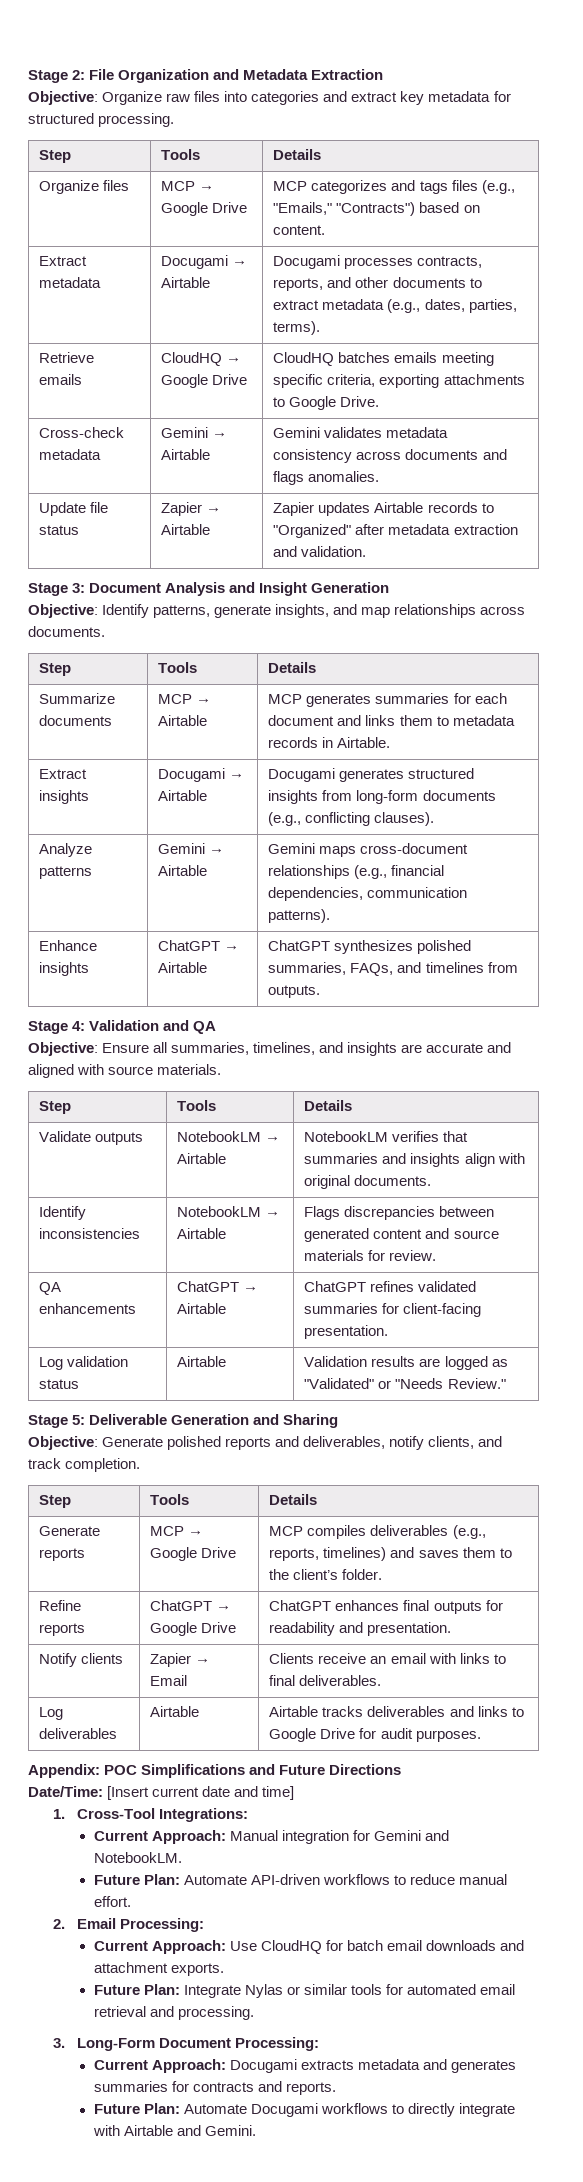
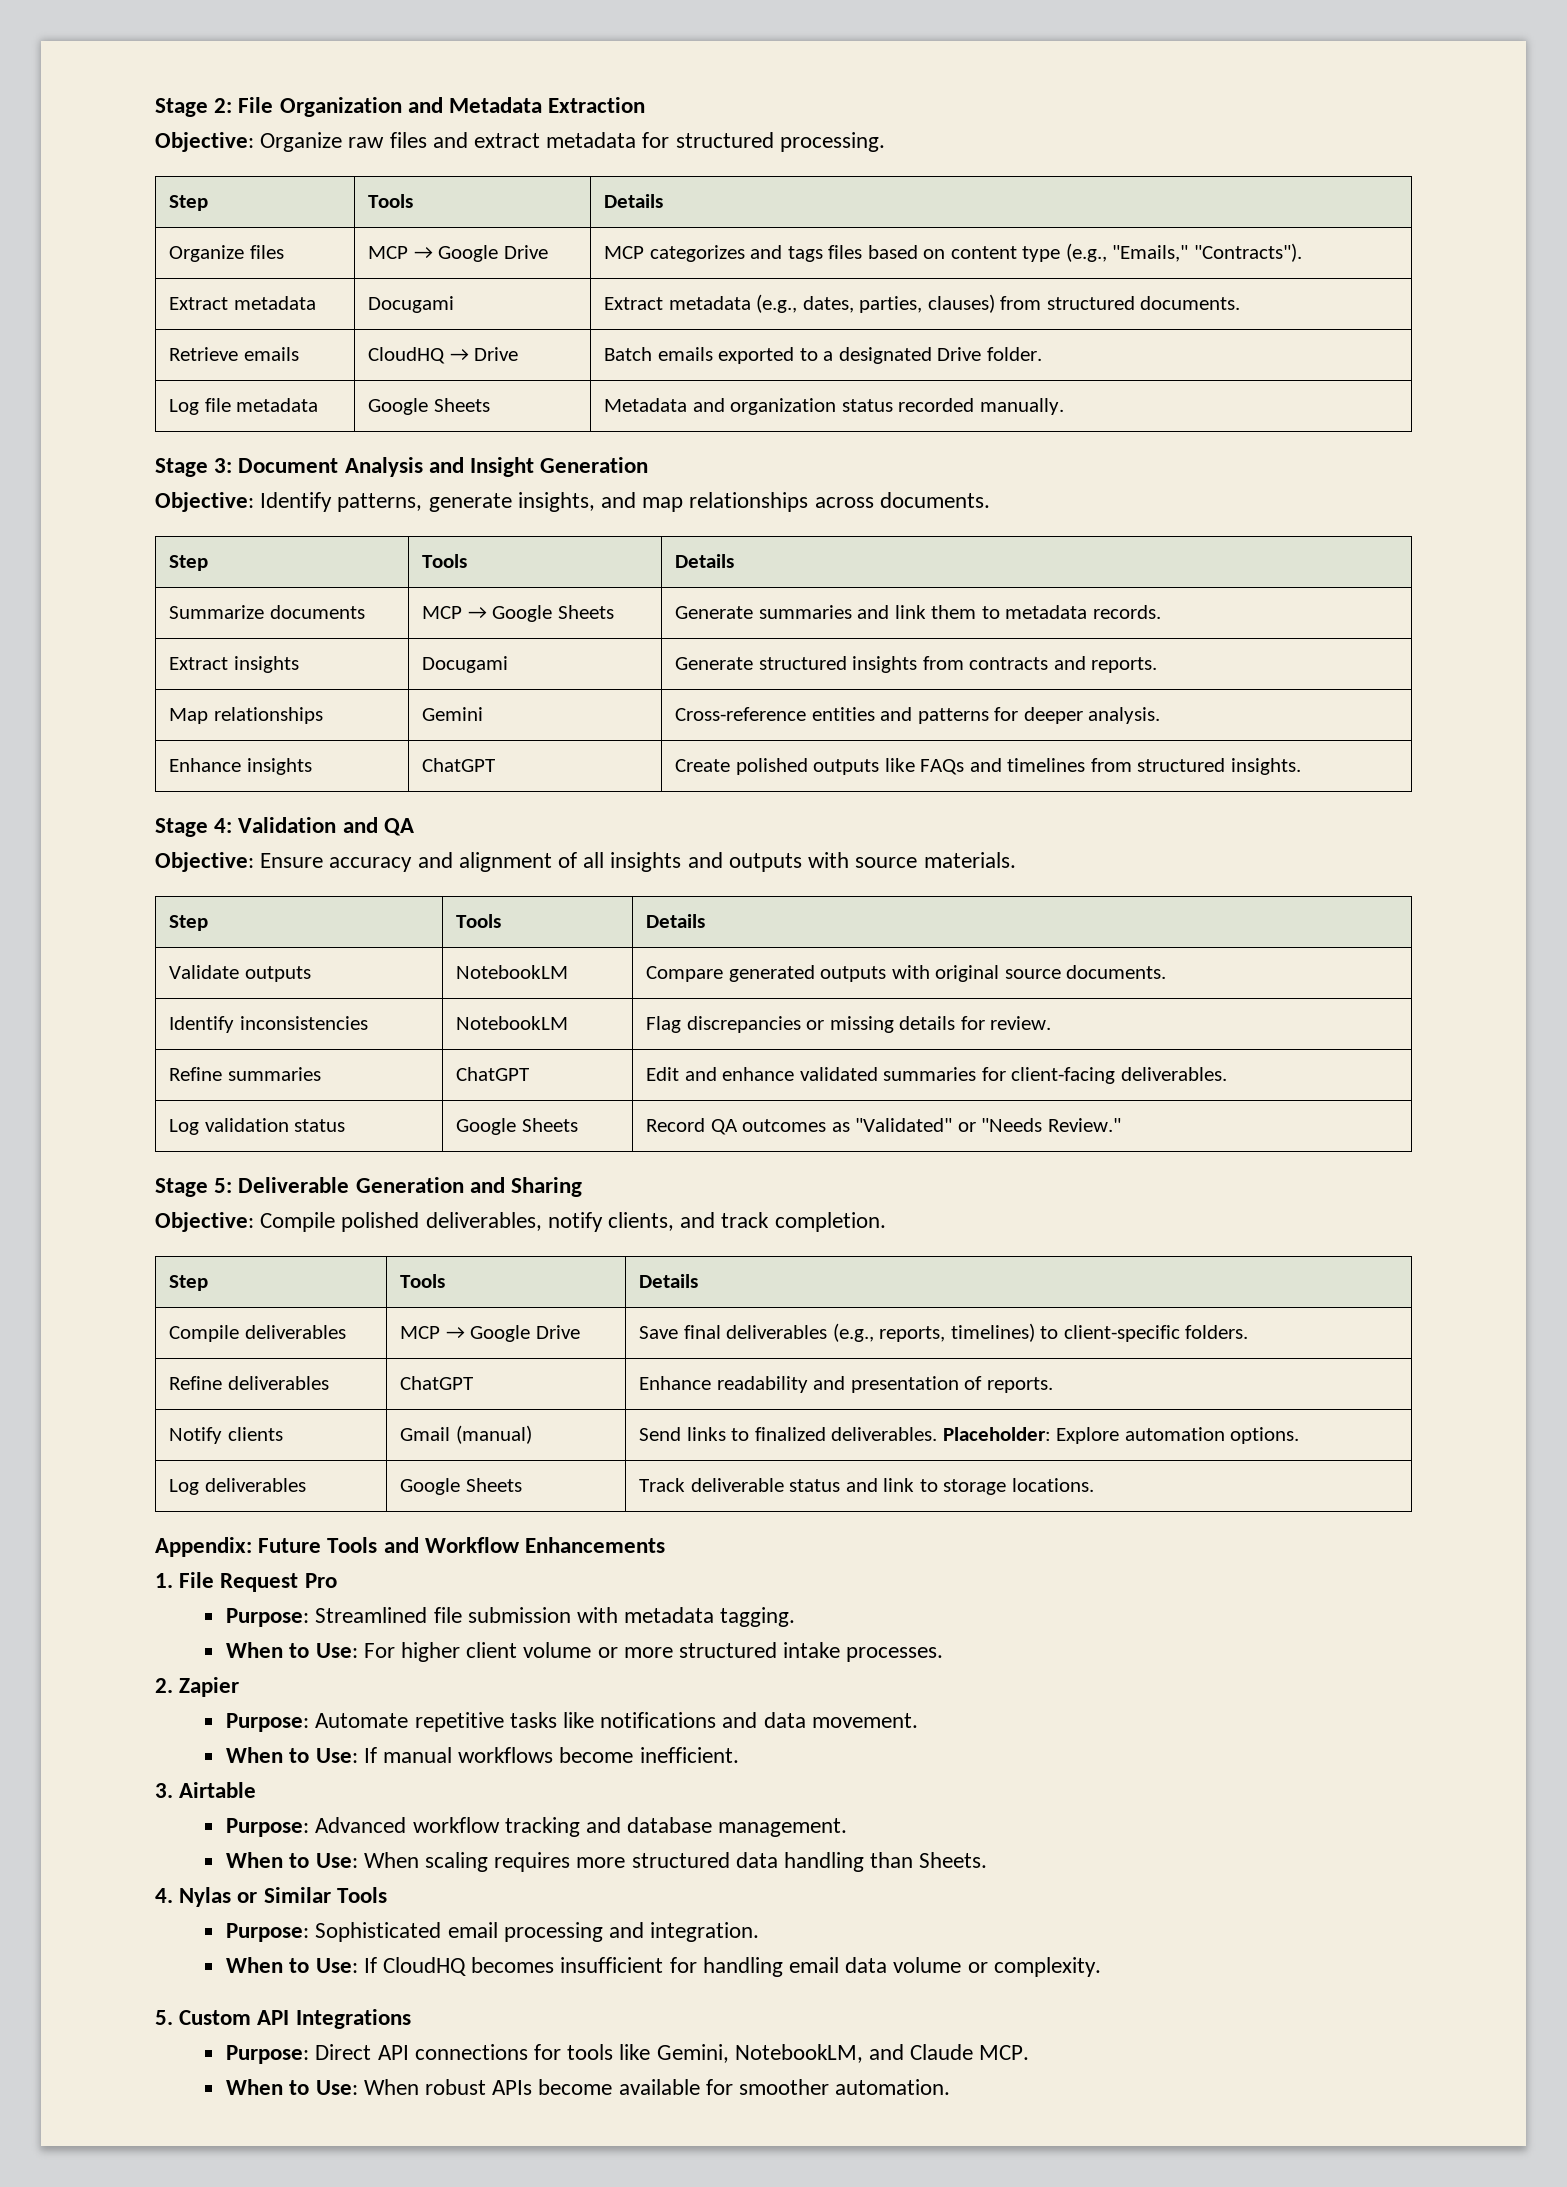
[224,91,320,105] into categories -> (427, 140) none
[400,91,425,105] key -> (541, 140) none
[481,180,515,194] [273,202,480,216] [273,225,326,235] [39,256,88,266] [39,277,102,288] [161,255,248,269] [161,277,211,288] [273,255,483,269] [273,277,482,291] [273,299,517,313] [273,321,321,335] (e.g., "Emails," "Contracts") based on content. // Extract metadata | Docugami → Airtable | Docugami processes contracts, reports, and other documents to extract metadata (e.g., dates, parties, terms). -> [867,243,1302,262] [169,296,316,310] [368,296,455,313] [604,294,1241,313] based on content type (e.g., "Emails," "Contracts"). // Extract metadata | Docugami | Extract metadata (e.g., dates, parties, clauses) from structured documents.
[161,374,248,388] [273,352,494,366] [273,374,525,388] [273,396,380,410] [39,427,125,438] [39,449,102,460] [161,427,228,438] [161,449,211,460] [273,427,449,438] [273,449,507,463] [273,471,380,485] [39,502,109,516] [39,525,80,535] [161,502,222,516] [161,524,211,535] [273,502,494,516] [273,524,518,538] [273,546,367,557] Google Drive | CloudHQ batches emails meeting specific criteria, exporting attachments to Google Drive. // Cross-check metadata | Gemini → Airtable | Gemini validates metadata consistency across documents and flags anomalies. // Update file status | Zapier → Airtable | Zapier updates Airtable records to "Organized" after metadata extraction and validation. -> [474,347,519,361] [604,347,1042,364] [169,398,319,415] [368,398,490,415] [604,398,1064,415] Drive | Batch emails exported to a designated Drive folder. // Log file metadata | Google Sheets | Metadata and organization status recorded manually.
[158,715,208,726] [268,693,507,707] [268,715,515,726] [268,737,391,748] [39,769,88,779] [39,790,90,804] [158,768,245,782] [158,790,208,801] [268,768,475,782] [268,790,496,804] [268,812,435,826] [39,843,93,857] [39,866,93,879] [158,843,225,854] [158,865,208,876] [268,843,469,857] [268,865,445,879] [268,887,468,901] [268,909,331,923] [39,940,98,951] [39,962,90,976] [158,940,240,951] [158,962,208,973] [268,940,472,954] [268,962,394,976] Airtable | MCP generates summaries for each document and links them to metadata records in Airtable. // Extract insights | Docugami → Airtable | Docugami generates structured insights from long-form documents (e.g., conflicting clauses). // Analyze patterns | Gemini → Airtable | Gemini maps cross-document relationships (e.g., financial dependencies, communication patterns). // Enhance insights | ChatGPT → Airtable | ChatGPT synthesizes polished summaries, FAQs, -> [492,605,614,622] [675,605,1161,619] [169,656,299,673] [422,656,509,673] [675,656,1158,673] [169,707,323,724] [422,707,484,721] [675,707,1161,724] [169,758,312,775] [422,758,496,772] [675,758,965,775] Google Sheets | Generate summaries and link them to metadata records. // Extract insights | Docugami | Generate structured insights from contracts and reports. // Map relationships | Gemini | Cross-reference entities and patterns for deeper analysis. // Enhance insights | ChatGPT | Create polished outputs like FAQs
[268,985,321,998] outputs. -> [1137,758,1301,775] structured insights.
[153,1042,512,1056] [28,1064,74,1078] all summaries, timelines, and insights are accurate and aligned -> [329,852,802,872] accuracy and alignment of all insights and outputs
[265,1136,281,1142] [177,1153,227,1164] [304,1131,469,1142] [304,1153,495,1167] → Airtable | NotebookLM verifies that summaries and insights align -> [646,965,887,982] | Compare generated outputs
(351, 1182) none -> [1004,969,1061,979] source
[265,1211,281,1217] [177,1228,227,1239] [304,1206,495,1220] [304,1228,499,1242] [304,1250,365,1261] → Airtable | Flags discrepancies between generated content and source materials -> [646,1016,956,1033] | Flag discrepancies or missing details
[39,1282,62,1295] [39,1303,137,1314] [177,1281,259,1292] [177,1303,227,1314] [304,1281,415,1292] QA enhancements | ChatGPT → Airtable | ChatGPT refines -> [169,1067,321,1081] [456,1067,530,1081] [646,1067,795,1081] Refine summaries | ChatGPT | Edit and enhance
[304,1325,389,1339] presentation. -> [1120,1067,1227,1081] deliverables.
[177,1356,227,1367] [304,1356,488,1370] Airtable | Validation results are logged -> [456,1118,578,1135] [646,1118,827,1135] Google Sheets | Record QA outcomes
[102,1436,300,1450] Generate polished reports and -> [260,1212,420,1232] Compile polished
[39,1526,101,1536] [39,1548,86,1561] [150,1526,204,1536] [150,1547,237,1561] [269,1525,367,1539] Generate reports | MCP → Google Drive | MCP compiles -> [169,1325,346,1342] [400,1325,580,1342] [639,1325,721,1339] Compile deliverables | MCP → Google Drive | Save final
[390,1547,512,1558] [269,1569,383,1580] [39,1600,82,1611] [39,1623,86,1636] [150,1600,232,1611] [150,1622,237,1636] [269,1600,503,1614] [269,1622,452,1636] [39,1653,124,1667] [150,1653,211,1667] [150,1675,188,1686] [269,1653,506,1664] [269,1675,382,1686] [39,1707,64,1720] [39,1728,118,1739] [150,1706,200,1717] [269,1706,524,1717] [269,1728,481,1742] [28,1764,402,1778] [28,1786,295,1800] [52,1808,249,1822] [93,1830,449,1844] [93,1852,182,1863] [93,1874,508,1885] [93,1896,131,1907] [52,1918,205,1932] [93,1940,525,1954] [93,1962,224,1976] [93,1984,516,1998] [93,2006,254,2020] [52,2037,320,2051] [93,2059,516,2073] [93,2081,336,2095] [93,2103,516,2117] [92,2125,256,2136] and saves them to the client’s folder. // Refine reports | ChatGPT → Google Drive | ChatGPT enhances final outputs for readability and presentation. // Notify clients | Zapier → Email | Clients receive an email with links to final deliverables. // Log deliverables | Airtable | Airtable tracks deliverables and links to Google Drive for audit purposes. // Appendix: POC Simplifications and Future Directions // Date/Time: [Insert current date and time] // 1. Cross-Tool Integrations: // Current Approach: Manual integration for Gemini and NotebookLM. // Future Plan: Automate API-driven workflows to reduce manual effort. // 2. Email Processing: // Current Approach: Use CloudHQ for batch email downloads and attachment exports. // Future Plan: Integrate Nylas or similar tools for automated email retrieval and processing. // 3. Long-Form Document Processing: // Current Approach: Docugami extracts metadata and generates summaries for contracts and reports. // Future Plan: Automate Docugami workflows to directly integrate with Airtable and Gemini. -> [1040,1325,1249,1342] [169,1376,329,1390] [400,1376,474,1390] [639,1376,1053,1393] [169,1427,283,1444] [400,1425,532,1444] [639,1427,1300,1444] [169,1478,306,1495] [400,1478,522,1495] [639,1478,1094,1495] [155,1537,666,1557] [155,1572,337,1592] [226,1607,796,1627] [226,1642,944,1662] [155,1677,240,1697] [226,1712,918,1732] [226,1747,739,1763] [155,1782,257,1798] [226,1817,848,1837] [226,1852,988,1872] [155,1887,387,1907] [226,1922,760,1942] [226,1957,1101,1977] [155,2009,411,2029] [226,2044,1030,2064] [226,2079,951,2095] to client-specific folders. // Refine deliverables | ChatGPT | Enhance readability and presentation of reports. // Notify clients | Gmail (manual) | Send links to finalized deliverables. Placeholder: Explore automation options. // Log deliverables | Google Sheets | Track deliverable status and link to storage locations. // Appendix: Future Tools and Workflow Enhancements // 1. File Request Pro // Purpose: Streamlined file submission with metadata tagging. // When to Use: For higher client volume or more structured intake processes. // 2. Zapier // Purpose: Automate repetitive tasks like notifications and data movement. // When to Use: If manual workflows become inefficient. // 3. Airtable // Purpose: Advanced workflow tracking and database management. // When to Use: When scaling requires more structured data handling than Sheets. // 4. Nylas or Similar Tools // Purpose: Sophisticated email processing and integration. // When to Use: If CloudHQ becomes insufficient for handling email data volume or complexity. // 5. Custom API Integrations // Purpose: Direct API connections for tools like Gemini, NotebookLM, and Claude MCP. // When to Use: When robust APIs become available for smoother automation.

